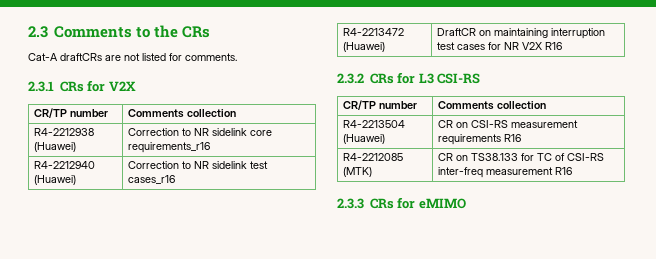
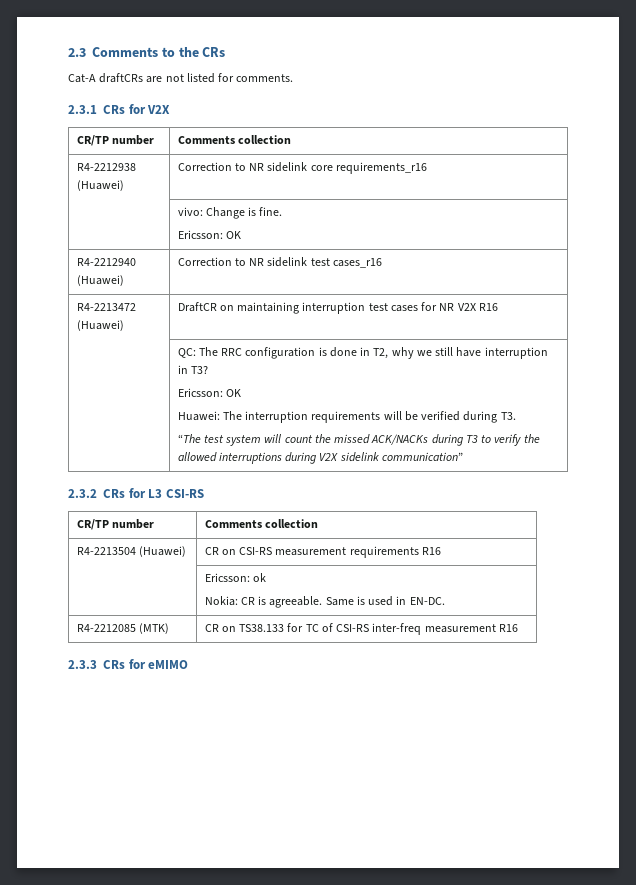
(211, 147) none -> [177,207,283,219] [177,230,241,239] // | vivo: Change is fine. // Ericsson: OK
(563, 46) none -> [177,347,548,359] [177,365,208,374] [177,388,241,397] [177,411,516,423] [177,434,540,446] [177,452,463,464] // | QC: The RRC configuration is done in T2, why we still have interruption in T3? // Ericsson: OK // Huawei: The interruption requirements will be verified during T3. // “The test system will count the missed ACK/NACKs during T3 to verify the allowed interruptions during V2X sidelink communication”
(522, 138) none -> [204,573,266,582] [204,596,445,608] // | Ericsson: ok // Nokia: CR is agreeable. Same is used in EN-DC.

